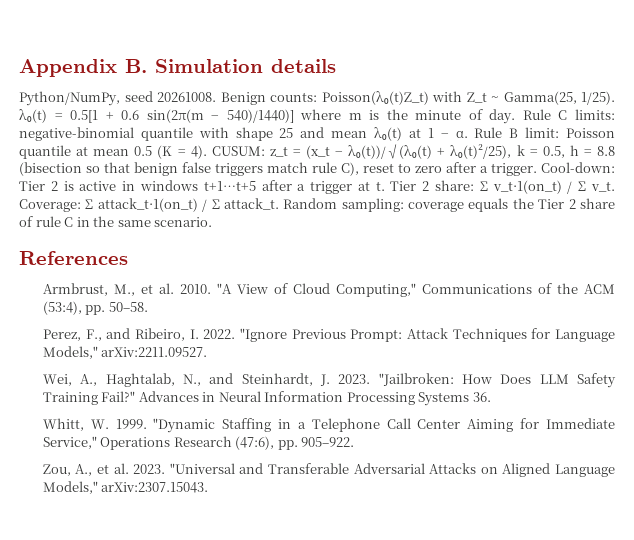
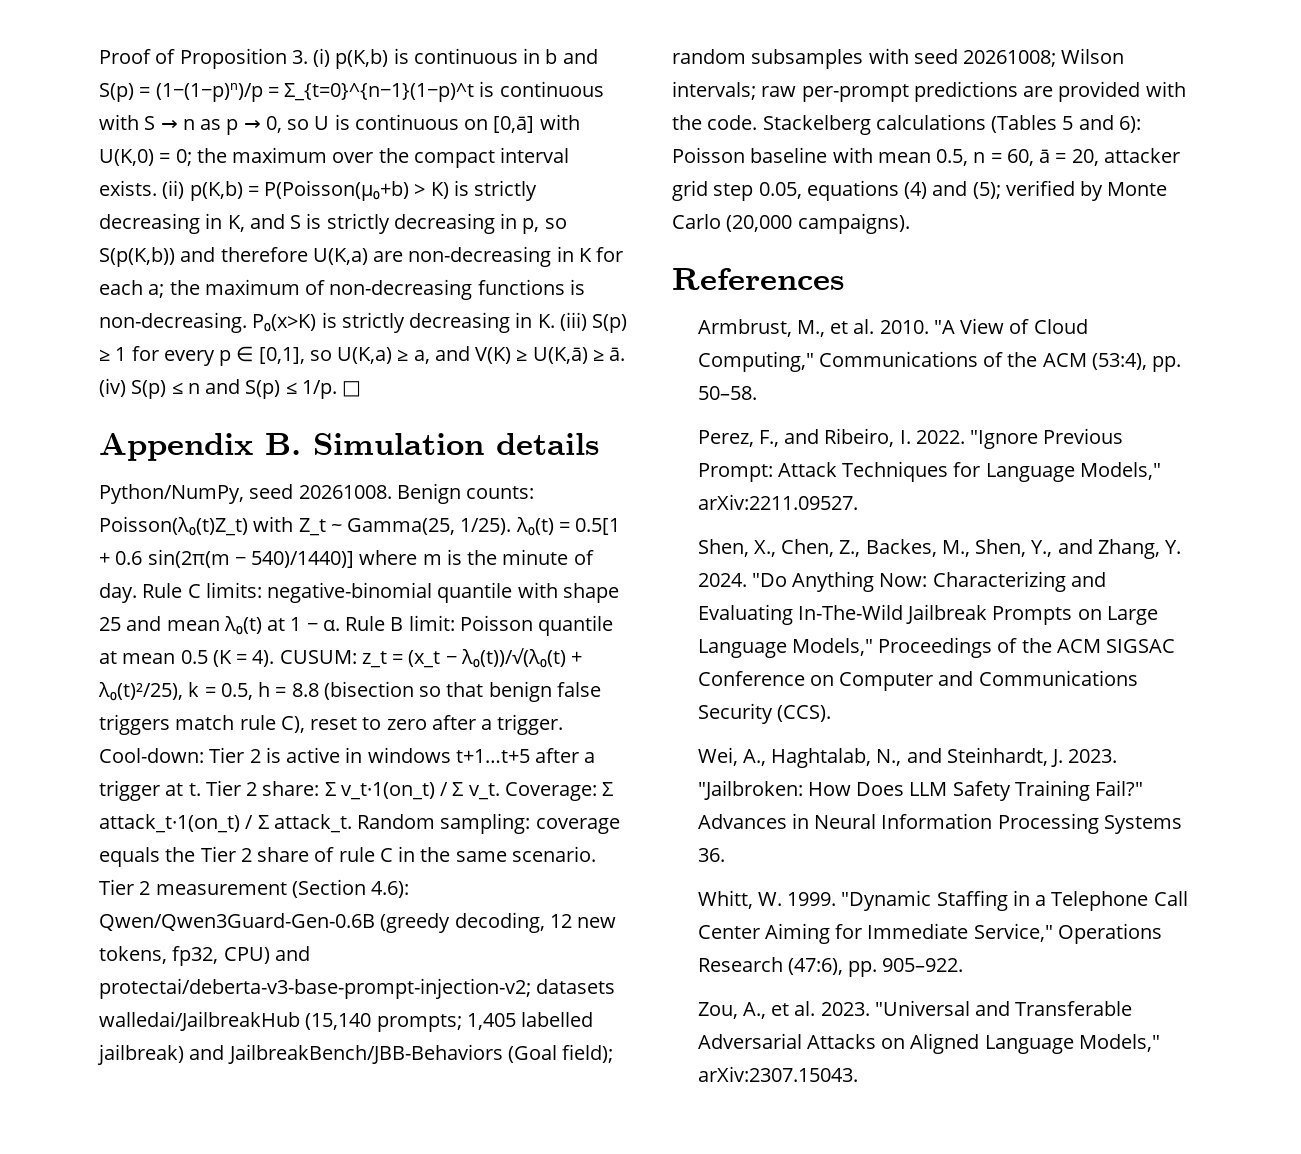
(19, 68) none -> [99,48,598,69] [99,81,604,102] [99,114,580,135] [99,147,570,168] [99,180,538,201] [99,213,567,234] [99,246,624,267] [99,279,585,300] [99,312,628,333] [99,346,626,366] [99,378,362,399] Proof of Proposition 3. (i) p(K,b) is continuous in b and S(p) = (1−(1−p)ⁿ)/p = Σ_{t=0}^{n−1}(1−p)^t is continuous with S → n as p → 0, so U is continuous on [0,ā] with U(K,0) = 0; the maximum over the compact interval exists. (ii) p(K,b) = P(Poisson(μ₀+b) > K) is strictly decreasing in K, and S is strictly decreasing in p, so S(p(K,b)) and therefore U(K,a) are non-decreasing in K for each a; the maximum of non-decreasing functions is non-decreasing. P₀(x>K) is strictly decreasing in K. (iii) S(p) ≥ 1 for every p ∈ [0,1], so U(K,a) ≥ a, and V(K) ≥ U(K,ā) ≥ ā. (iv) S(p) ≤ n and S(p) ≤ 1/p. □ //
(213, 222) none -> [99,879,410,898] [99,912,617,933] [99,946,310,966] [99,978,616,999] [99,1011,594,1032] [97,1044,614,1065] [672,48,1125,69] [672,81,1186,102] [672,114,1141,135] [672,147,1180,166] [672,180,1168,201] [672,213,910,234] Tier 2 measurement (Section 4.6): Qwen/Qwen3Guard-Gen-0.6B (greedy decoding, 12 new tokens, fp32, CPU) and protectai/deberta-v3-base-prompt-injection-v2; datasets walledai/JailbreakHub (15,140 prompts; 1,405 labelled jailbreak) and JailbreakBench/JBB-Behaviors (Goal field); random subsamples with seed 20261008; Wilson intervals; raw per-prompt predictions are provided with the code. Stackelberg calculations (Tables 5 and 6): Poisson baseline with mean 0.5, n = 60, ā = 20, attacker grid step 0.05, equations (4) and (5); verified by Monte Carlo (20,000 campaigns).
(208, 352) none -> [697,539,1182,559] [697,571,1106,592] [697,604,1158,625] [697,637,1176,658] [697,670,1138,691] [697,703,831,724] // Shen, X., Chen, Z., Backes, M., Shen, Y., and Zhang, Y. 2024. "Do Anything Now: Characterizing and Evaluating In-The-Wild Jailbreak Prompts on Large Language Models," Proceedings of the ACM SIGSAC Conference on Computer and Communications Security (CCS).

